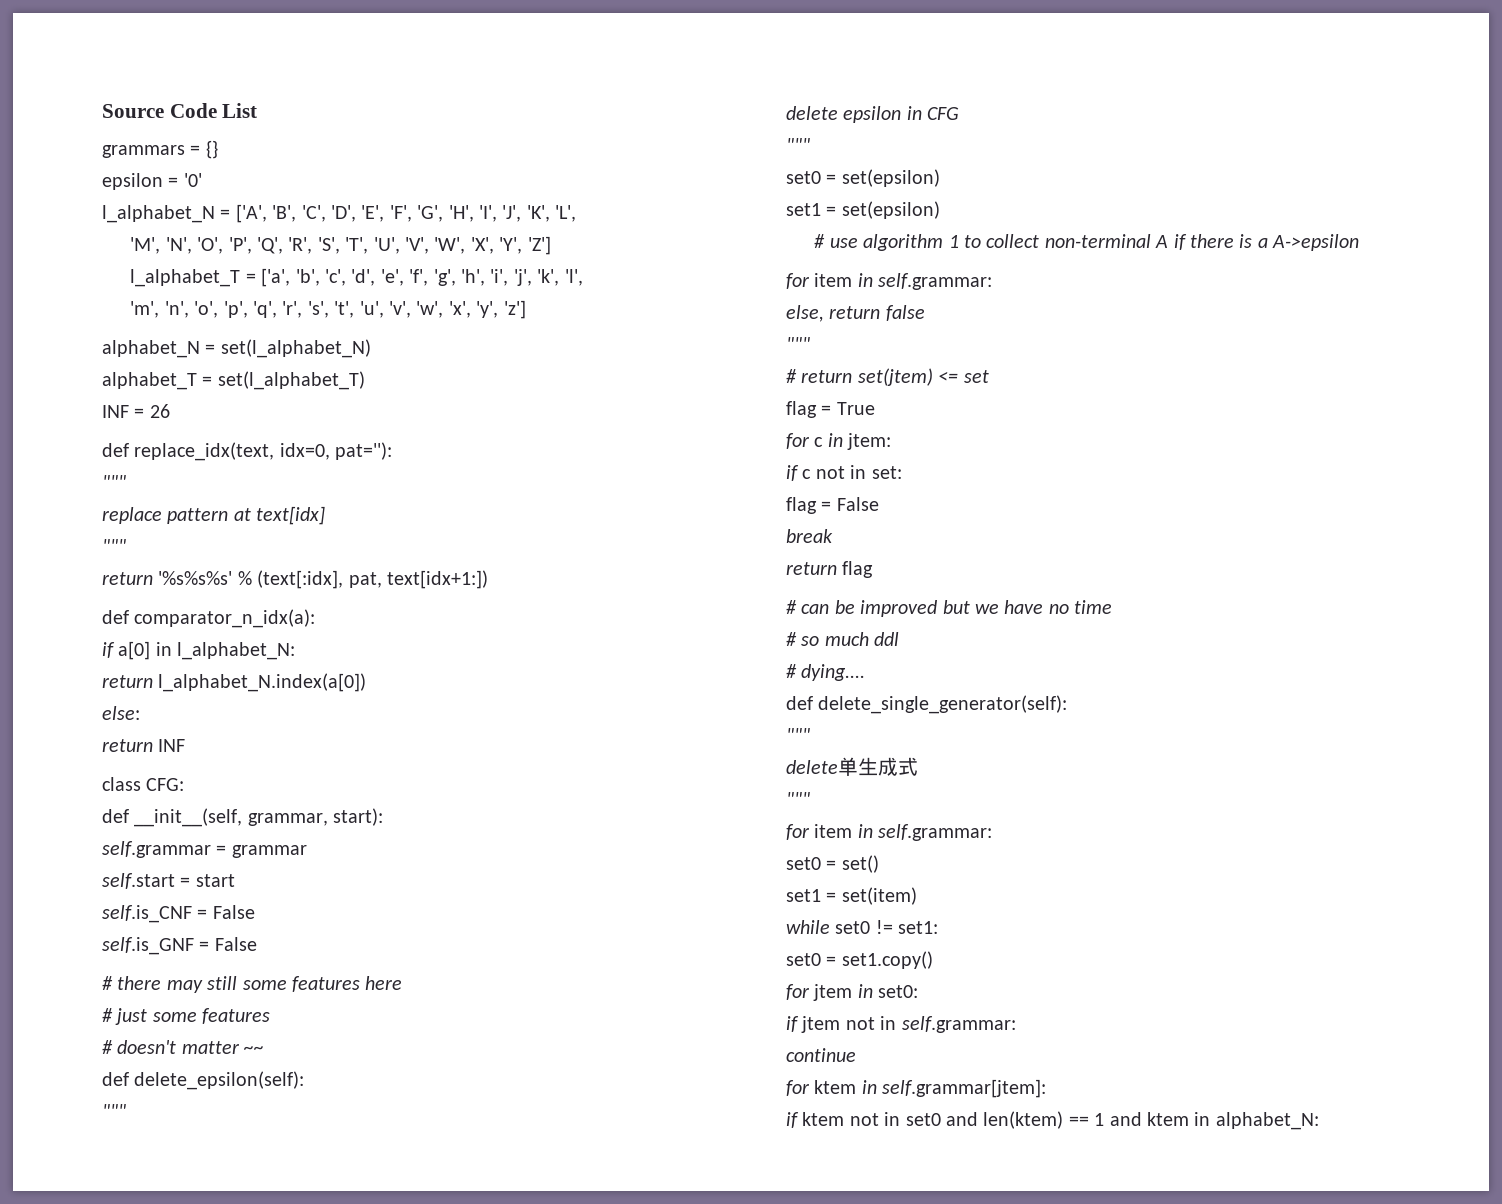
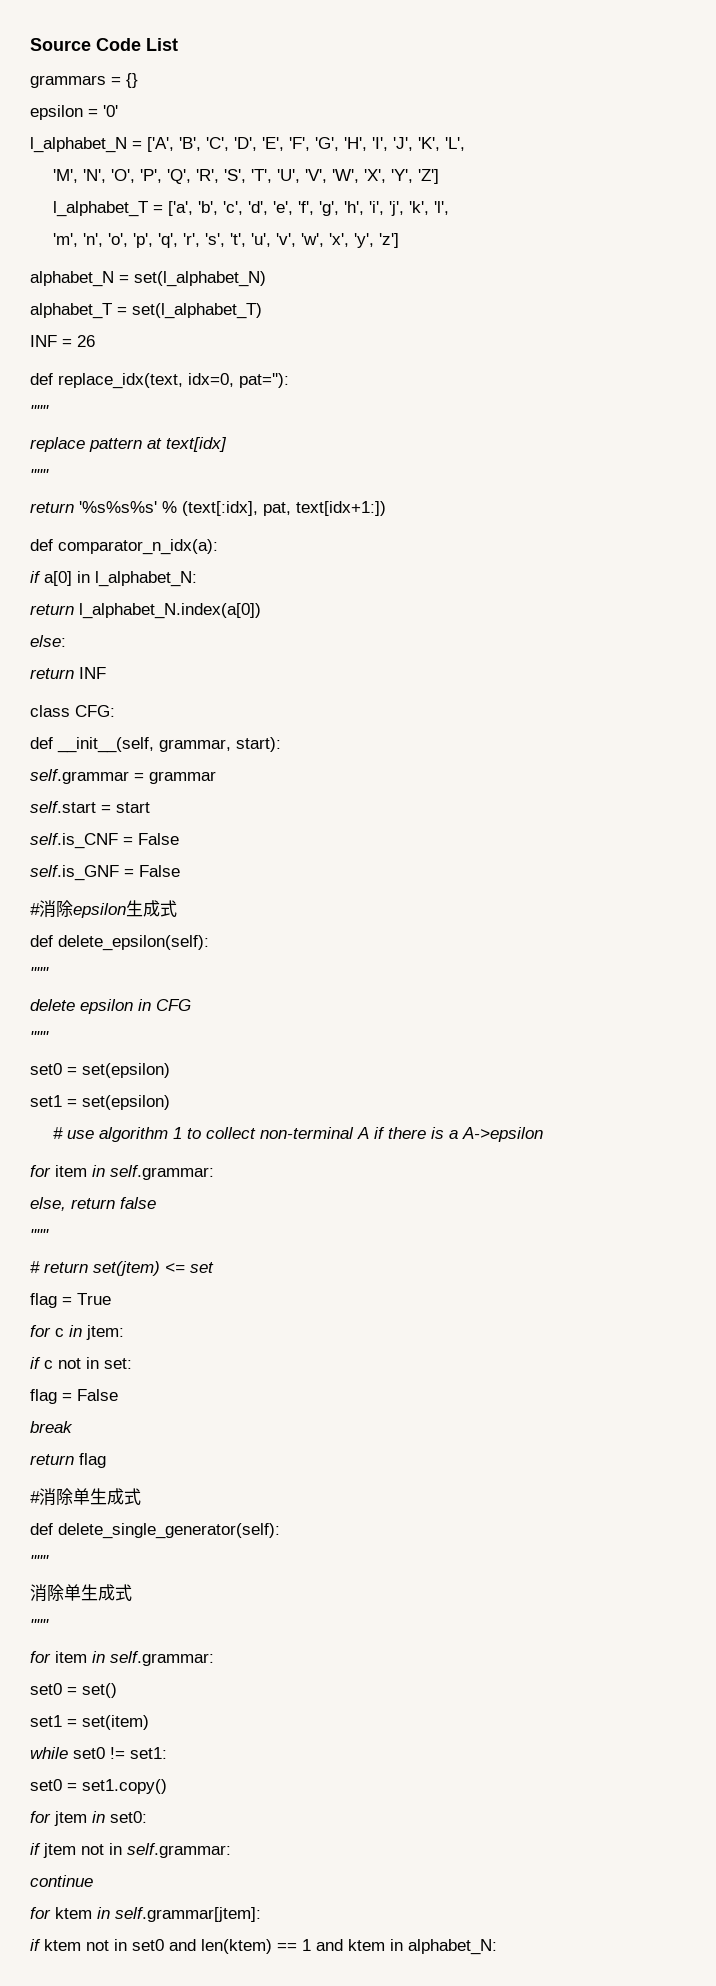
[117,976,403,993] [102,1008,271,1025] [102,1040,265,1054] there may still some features here // # just some features // # doesn't matter ~~ -> [39,900,177,918] 消除epsilon生成式
[801,600,1113,617] [786,632,900,646] [786,664,866,681] can be improved but we have no time // # so much ddl // # dying.... -> [39,1488,141,1506] 消除单生成式
[786,760,838,774] delete -> [30,1584,64,1602] 消除

